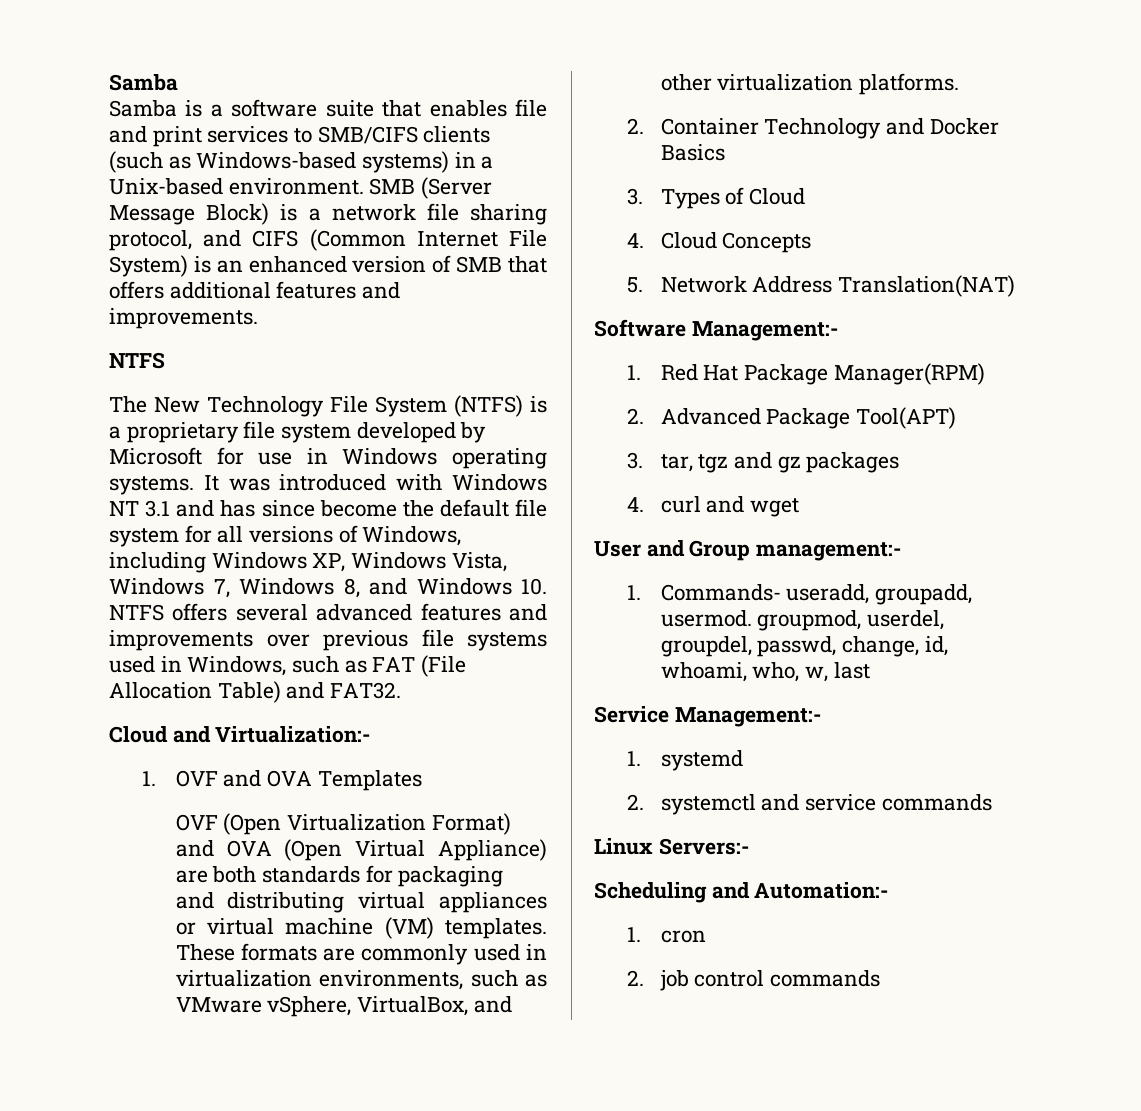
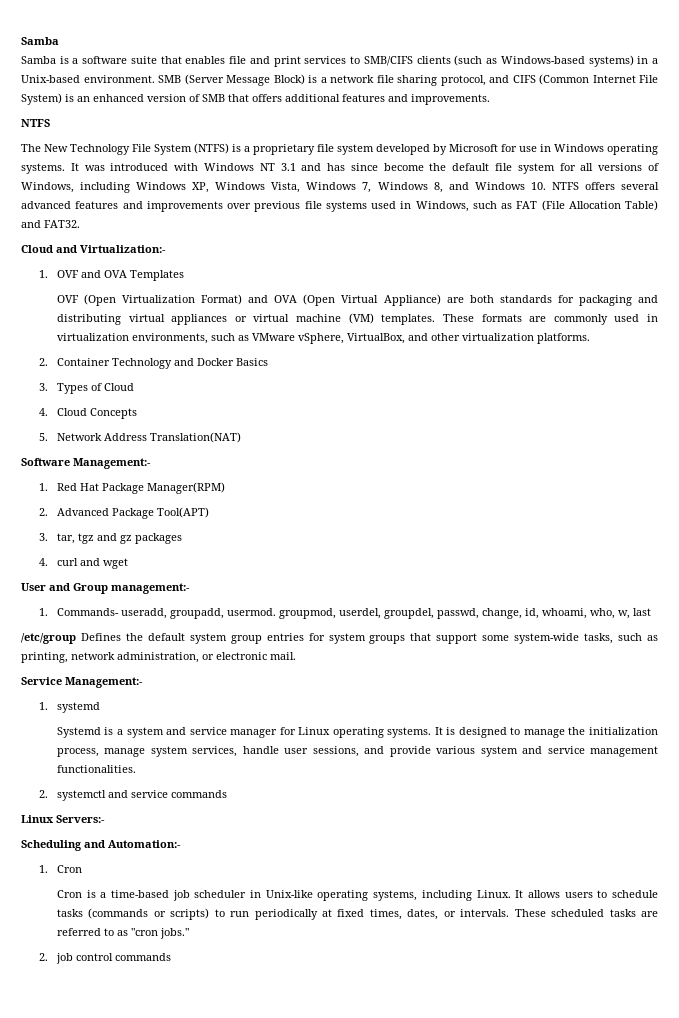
[594,706,821,727] [627,750,743,771] Service Management:- // 1. systemd -> [21,633,658,644] [21,652,296,663] [21,677,143,688] [38,702,100,713] [56,727,658,738] [56,746,658,757] [56,765,136,773] /etc/group Defines the default system group entries for system groups that support some system-wide tasks, such as printing, network administration, or electronic mail. // Service Management:- // 1. systemd // Systemd is a system and service manager for Linux operating systems. It is designed to manage the initialization process, manage system services, handle user sessions, and provide various system and service management functionalities.
[660,930,706,943] cron -> [56,865,82,873] [56,890,658,901] [56,908,658,920] [56,928,189,939] Cron // Cron is a time-based job scheduler in Unix-like operating systems, including Linux. It allows users to schedule tasks (commands or scripts) to run periodically at fixed times, dates, or intervals. These scheduled tasks are referred to as "cron jobs."

